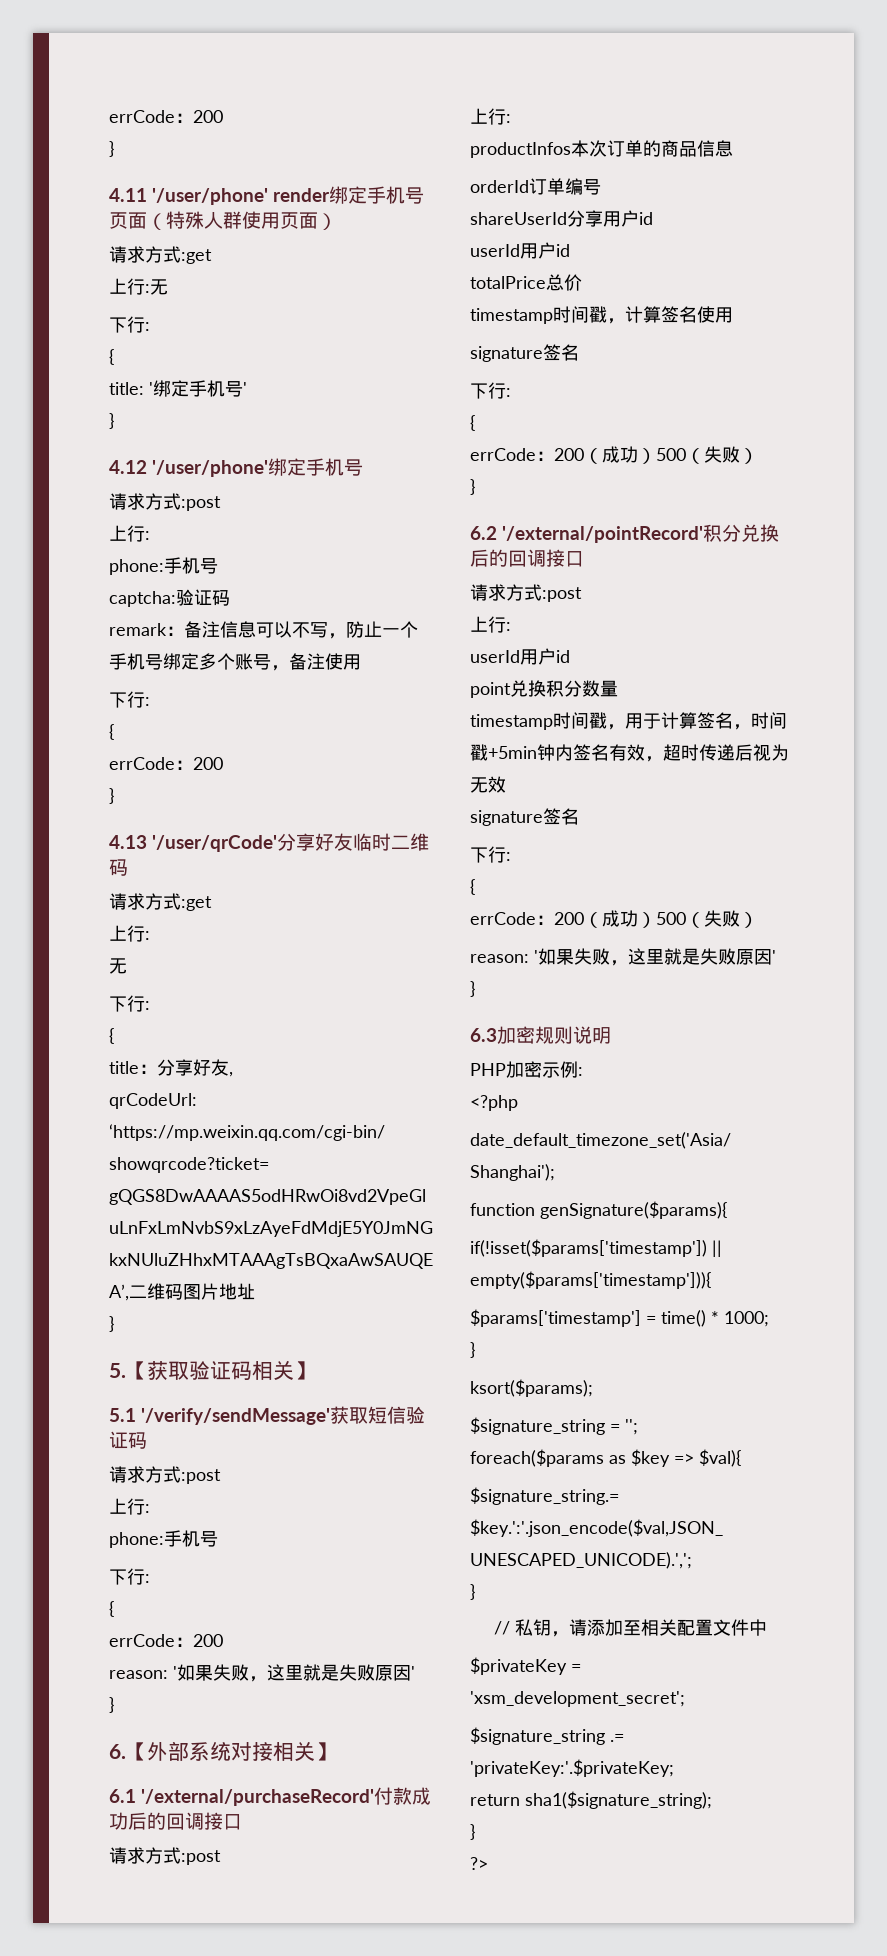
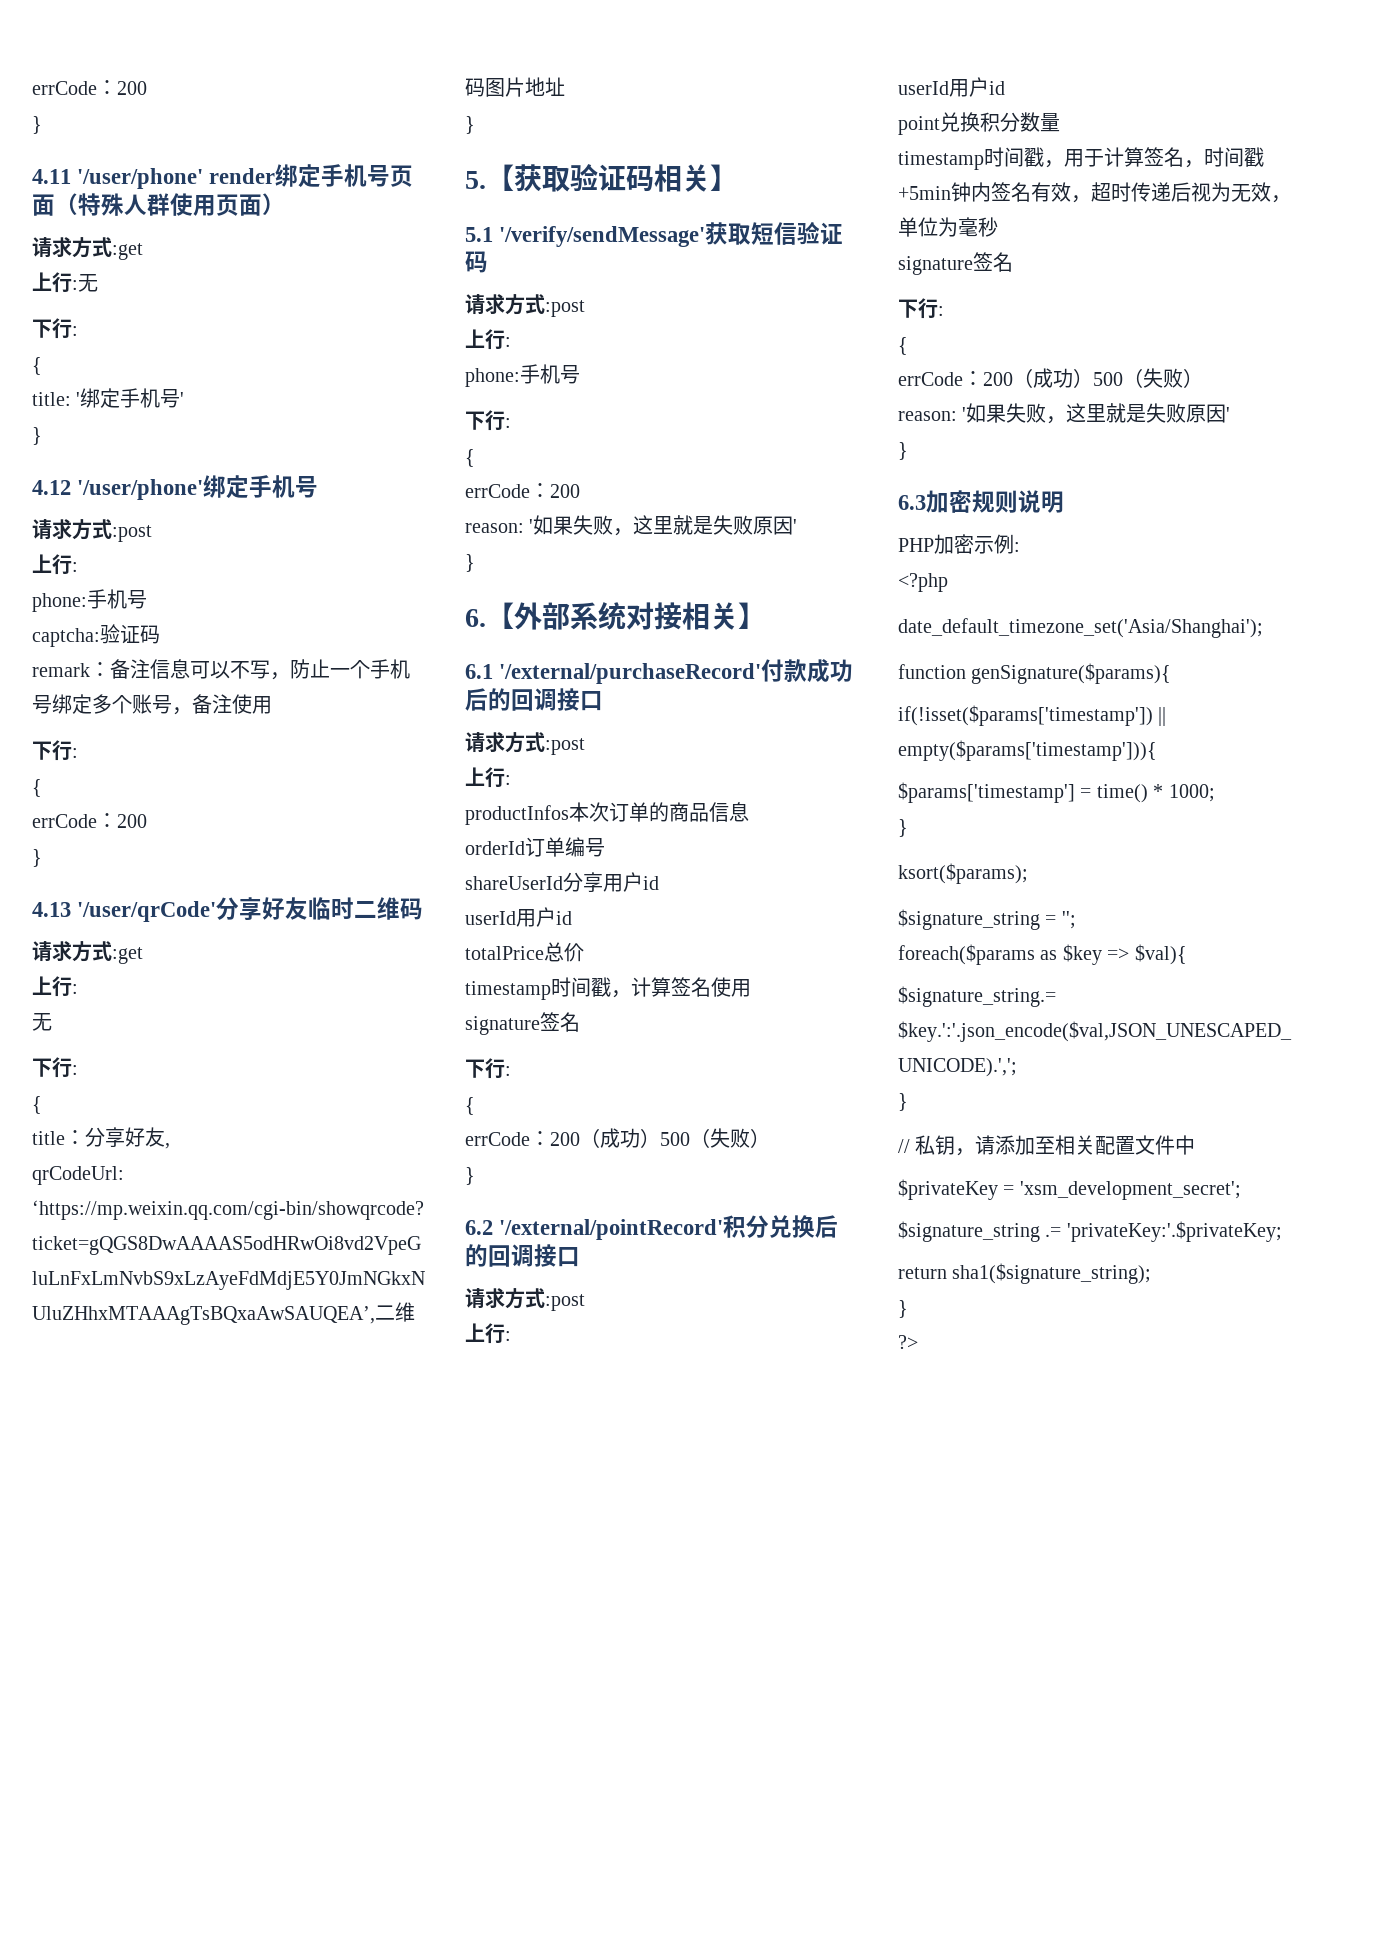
(506, 784) none -> [1271,195,1291,203] [898,217,998,237] ，单位为毫秒

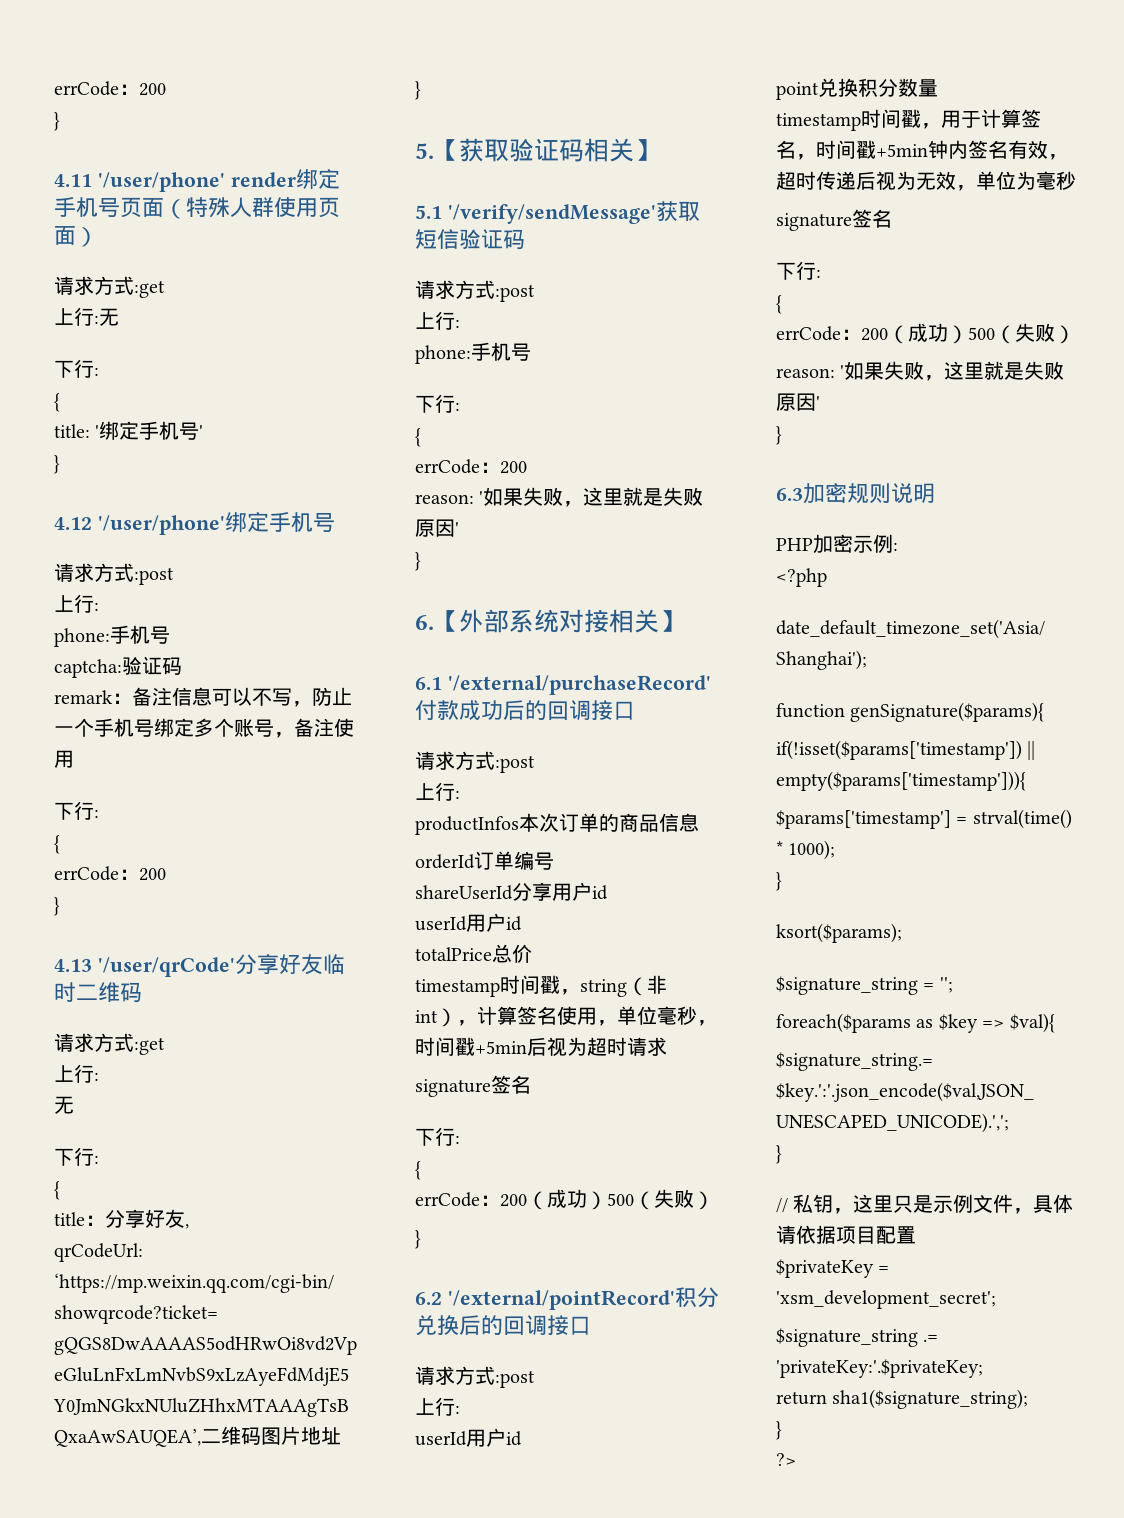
(631, 994) none -> [580,975,667,997] [415,1008,477,1027] string（非int），
(751, 988) none -> [597,1006,717,1026] [415,1037,667,1057] ，单位毫秒，时间戳+5min后视为超时请求
[1096,784,1215,803] time() * 1000; -> [972,809,1072,829] [776,840,836,860] strval(time() * 1000);
[975,1135,1096,1155] 请添加至相关 -> [853,1194,1074,1214] [776,1225,876,1244] 这里只是示例文件，具体请依据项目
[1135,1135,1196,1155] 文件中 -> (916, 1235) none

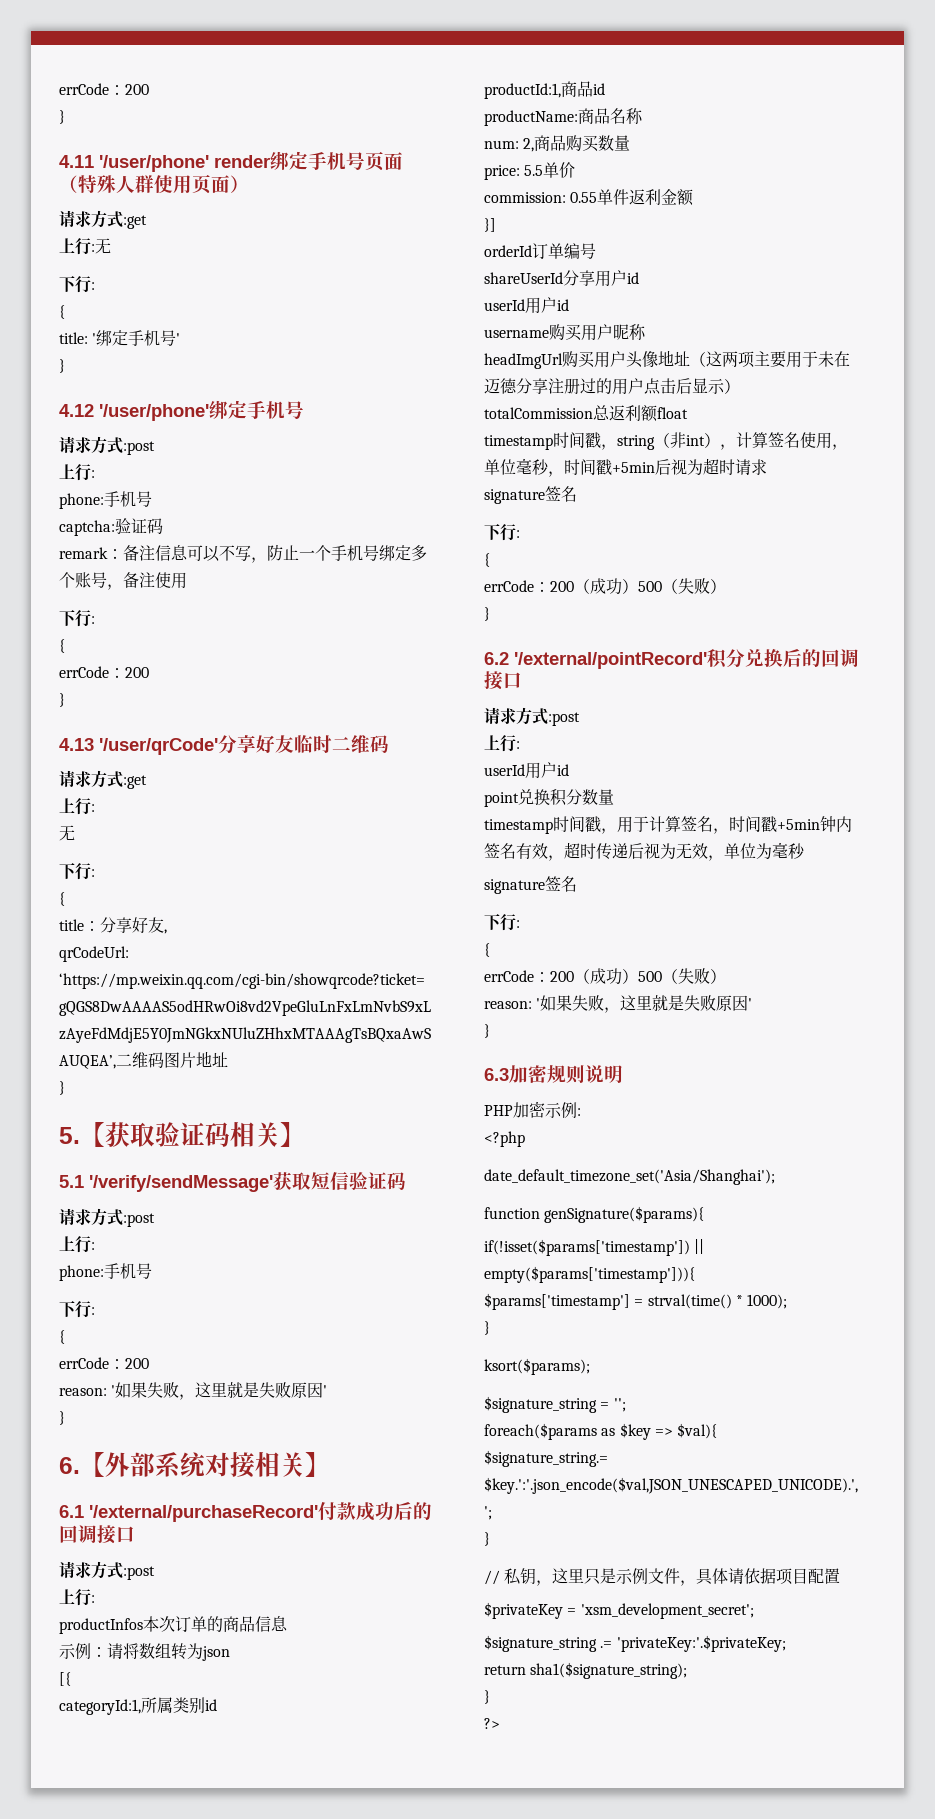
(699, 822) none -> [59,1643,230,1661] [59,1672,71,1686] [59,1697,217,1715] [484,81,605,99] [484,108,643,126] [484,135,631,152] [484,162,576,180] [484,189,695,206] [484,218,496,232] // 示例：请将数组转为json // [{ // categoryId:1,所属类别id // productId:1,商品id // productName:商品名称 // num: 2,商品购买数量 // price: 5.5单价 // commission: 0.55单件返利金额 // }]
[415,944,532,963] totalPrice总价 -> [484,324,646,341] [484,350,850,369] [484,378,740,395] [484,405,688,422] username购买用户昵称 // headImgUrl购买用户头像地址（这两项主要用于未在迈德分享注册过的用户点击后显示） // totalCommission总返利额float

